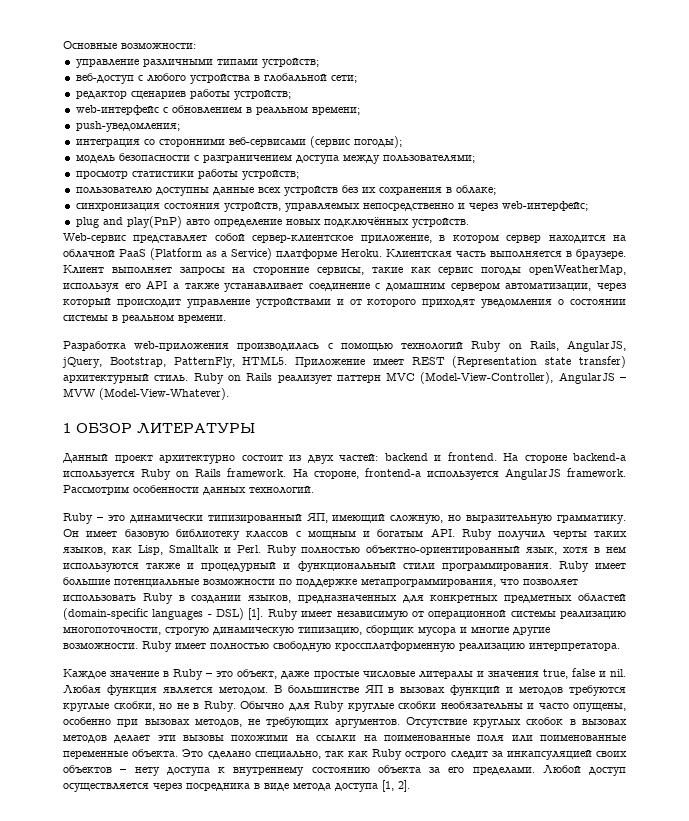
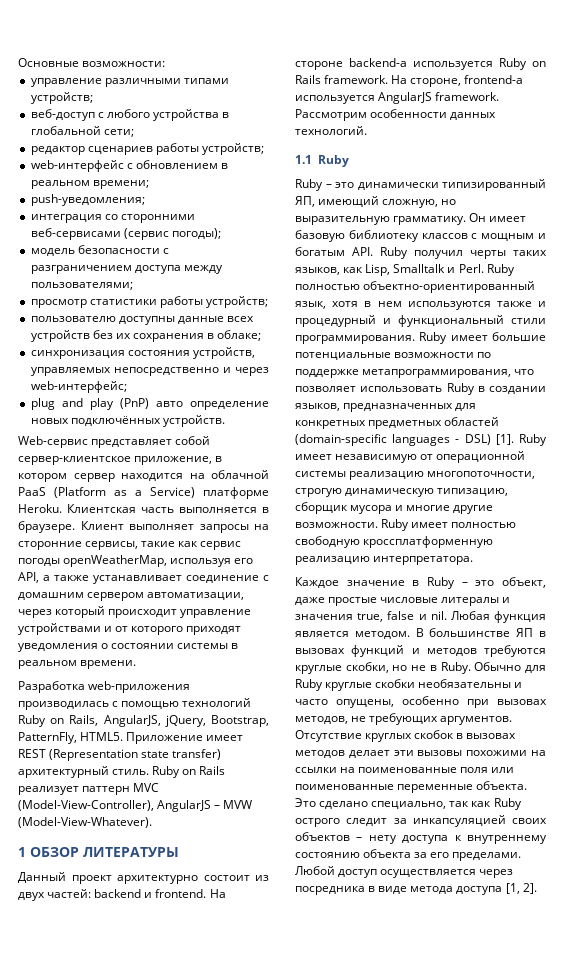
[126,216,182,228] play(PnP) -> [89,398,149,410] play (PnP)
[146,280,168,289] API -> [18,572,39,583] API,
(314, 490) none -> [295,155,349,167] // 1.1 Ruby

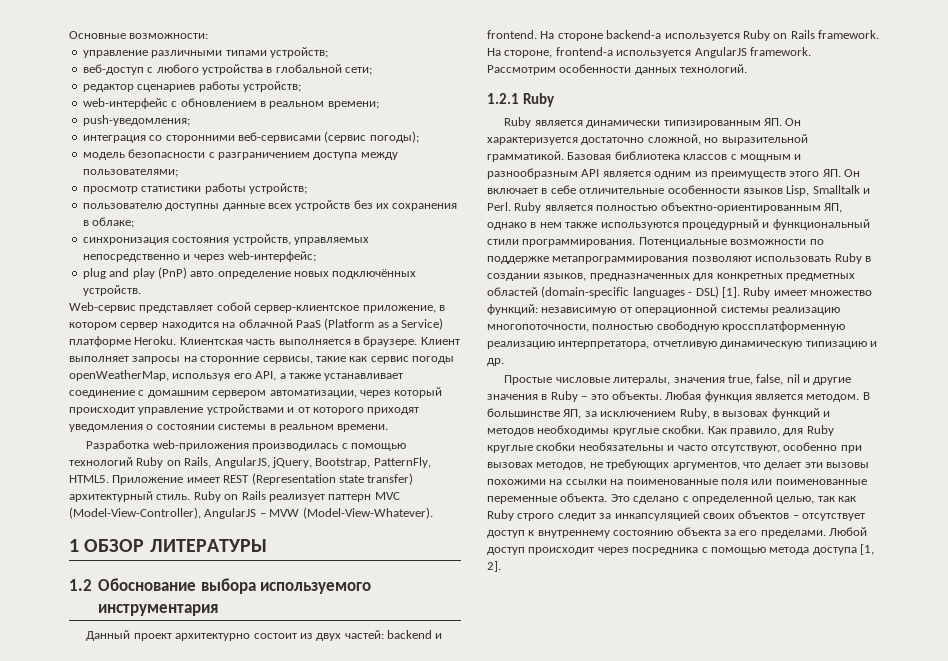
(179, 852) none -> [69,578,372,594] [98,604,219,616] // 1.2 Обоснование выбора используемого инструментария
[295,155,312,164] 1.1 -> [487,93,519,104] 1.2.1
[325,179,546,191] [295,196,457,208] [295,213,527,225] [295,230,546,242] [295,247,547,259] [295,267,364,275] – это динамически типизированный ЯП, имеющий сложную, но выразительную грамматику. Он имеет базовую библиотеку классов с мощным и богатым API. Ruby получил черты таких языков, как -> [534,118,802,128] [487,134,808,145] [487,151,802,162] [487,168,860,179] [487,185,783,194] является динамически типизированным ЯП. Он характеризуется достаточно сложной, но выразительной грамматикой. Базовая библиотека классов с мощным и разнообразным API является одним из преимуществ этого ЯП. Он включает в себе отличительные особенности языков
[295,281,536,293] [295,301,546,310] полностью объектно-ориентированный язык, хотя в нем используются также и -> [544,202,842,213] [487,222,679,230] является полностью объектно-ориентированным ЯП, однако в нем также используются
[419,332,546,344] [295,352,492,360] [295,369,535,378] [295,386,356,392] Ruby имеет большие потенциальные возможности по поддержке метапрограммирования, что позволяет -> [638,237,824,247] [487,256,752,264] Потенциальные возможности по поддержке метапрограммирования позволяют
(332, 457) none -> [810,290,872,296] [487,304,538,315] множество функций:
[295,488,509,497] [295,502,494,514] [295,519,517,531] [295,536,494,548] [295,556,474,565] [295,577,546,589] [295,597,511,606] [295,611,447,622] строгую динамическую типизацию, сборщик мусора и многие другие возможности. Ruby имеет полностью свободную кроссплатформенную реализацию интерпретатора. // Каждое значение в Ruby – это объект, даже простые числовые литералы и значения true, false и nil. -> [592,321,846,332] [487,341,877,349] [487,358,504,366] [504,374,852,385] [487,391,662,402] полностью свободную кроссплатформенную реализацию интерпретатора, отчетливую динамическую типизацию и др. // Простые числовые литералы, значения true, false, nil и другие значения в Ruby – это объекты.
[516,628,534,637] ЯП -> [563,408,710,419] ЯП, за исключением Ruby,
[484,645,546,657] [295,662,522,674] требуются круглые скобки, но не в Ruby. Обычно -> [537,425,780,436] необходимы круглые скобки. Как правило,
[336,699,394,708] опущены, -> [710,445,780,453] отсутствуют,
[440,716,513,725] [295,730,517,742] [295,750,345,758] аргументов. Отсутствие круглых скобок в вызовах методов -> [672,462,761,470] аргументов, что
[371,801,447,809] специально, -> [682,493,815,504] с определенной целью,
[295,818,340,827] острого -> [517,513,555,521] строго
[368,835,449,844] нету доступа -> [802,513,865,521] [487,530,525,538] отсутствует доступ
[380,869,477,878] осуществляется -> [528,547,595,555] происходит
[368,886,408,894] в виде -> [701,547,766,555] с помощью

